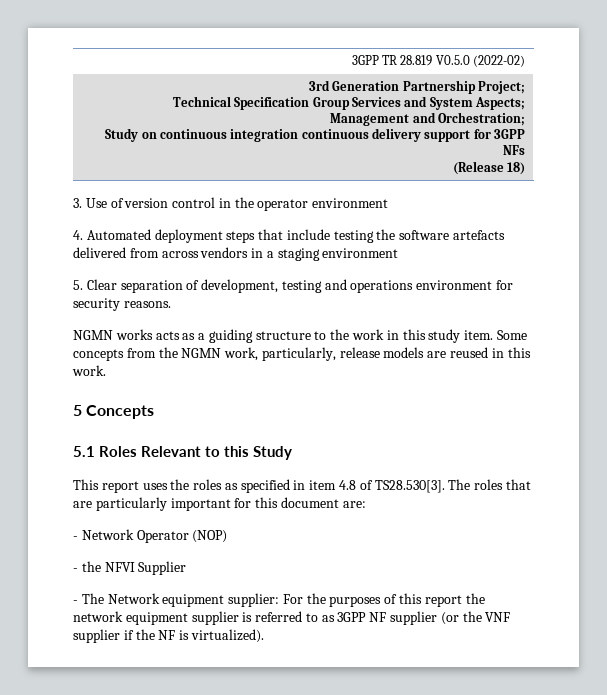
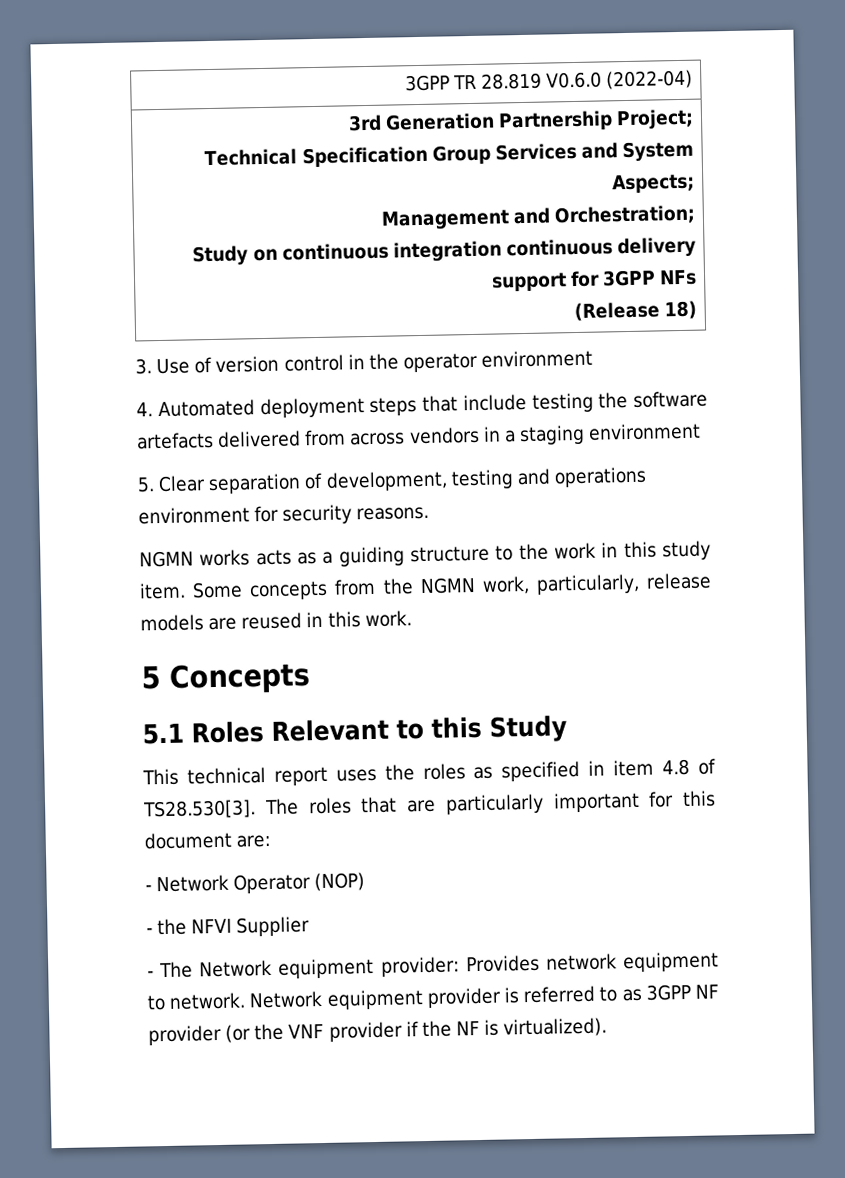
[435,55,526,67] V0.5.0 (2022-02) -> [545,69,694,90] V0.6.0 (2022-04)
(99, 484) none -> [186,767,266,785] technical
[228,593,485,607] [73,611,239,625] supplier: For the purposes of this report the network equipment supplier -> [380,951,719,977] [147,987,502,1011] provider: Provides network equipment to network. Network equipment provider
[390,611,438,625] supplier -> [148,1024,222,1046] provider
[73,629,120,643] supplier -> [328,1021,403,1042] provider

